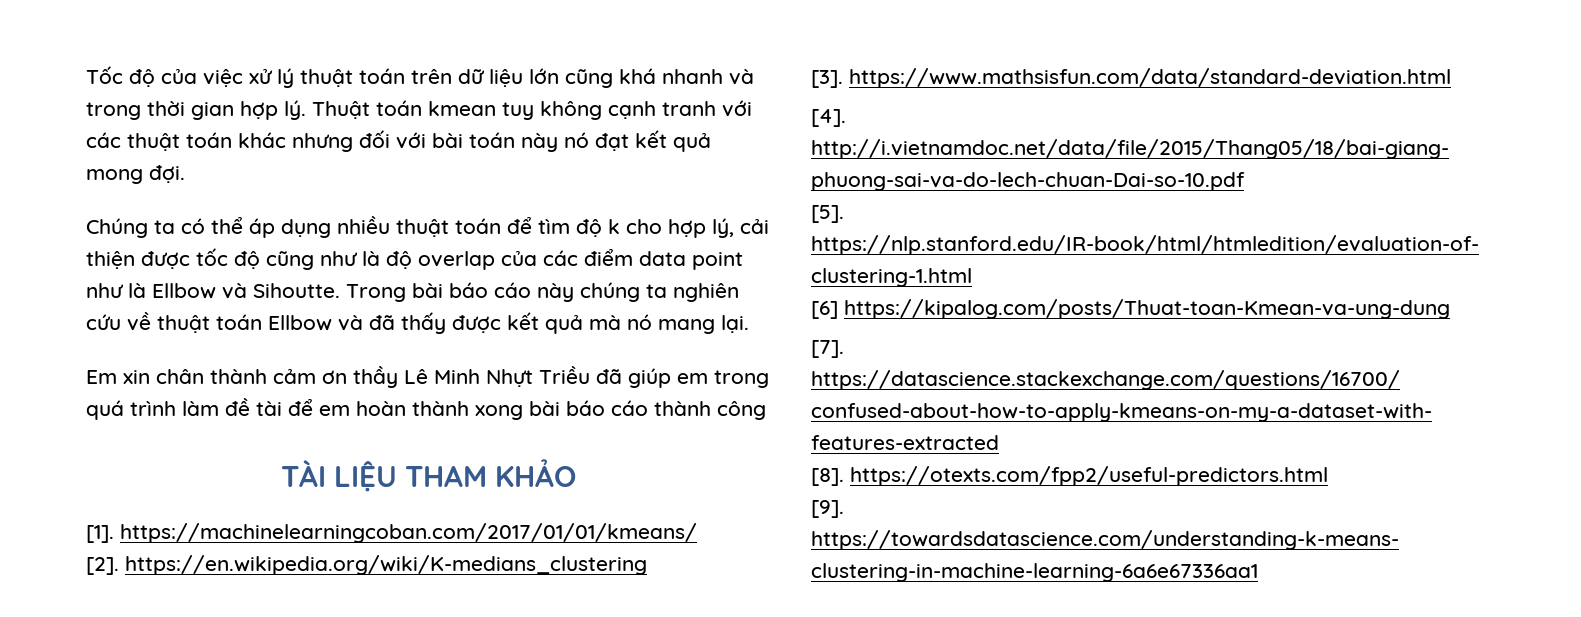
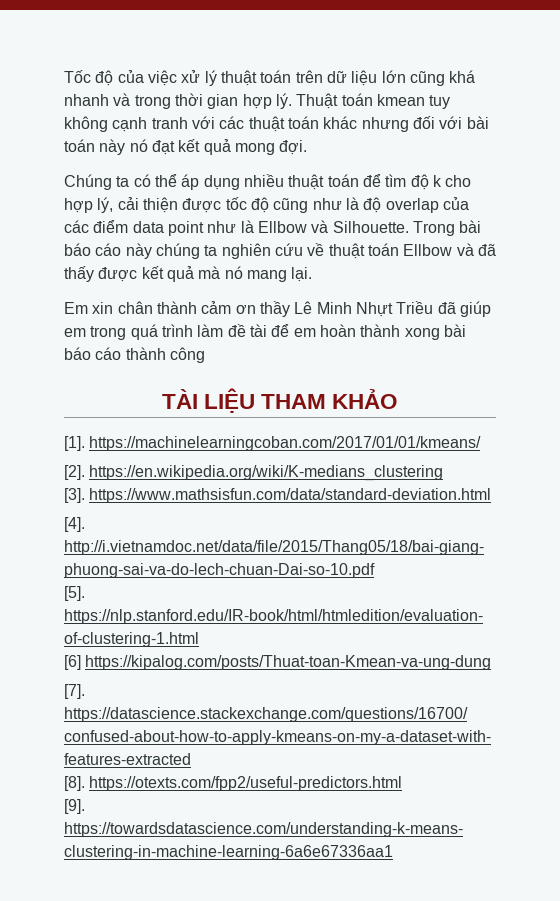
[253,283,340,298] Sihoutte. -> [332,221,409,233] Silhouette.

